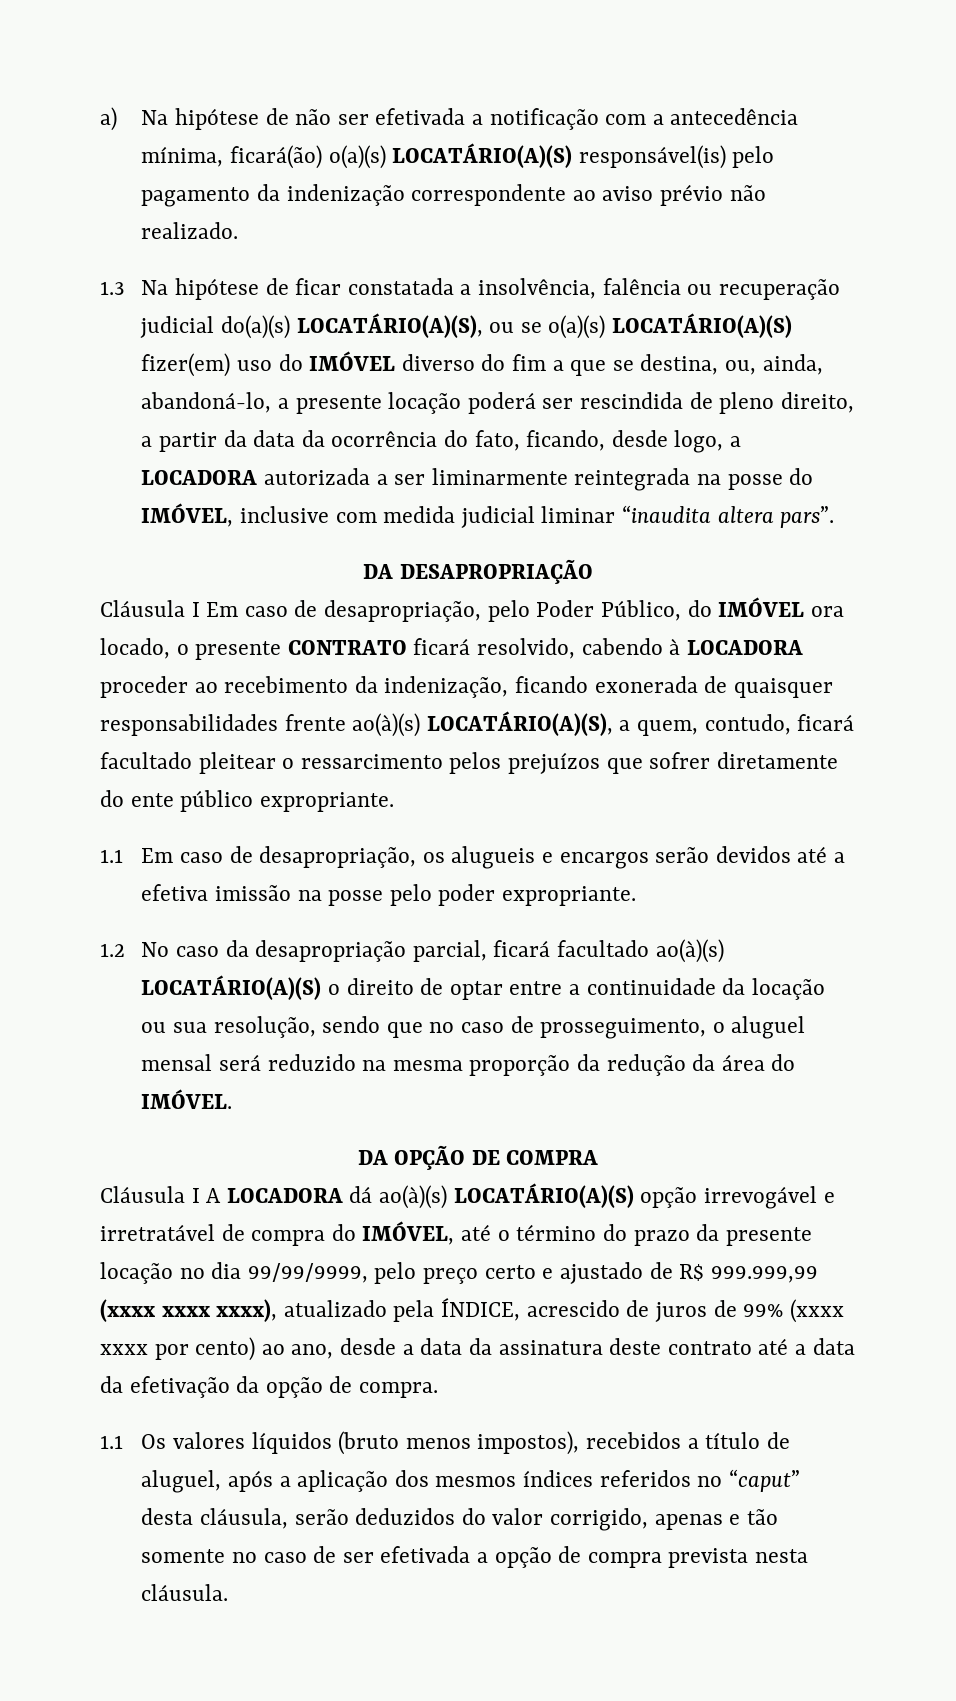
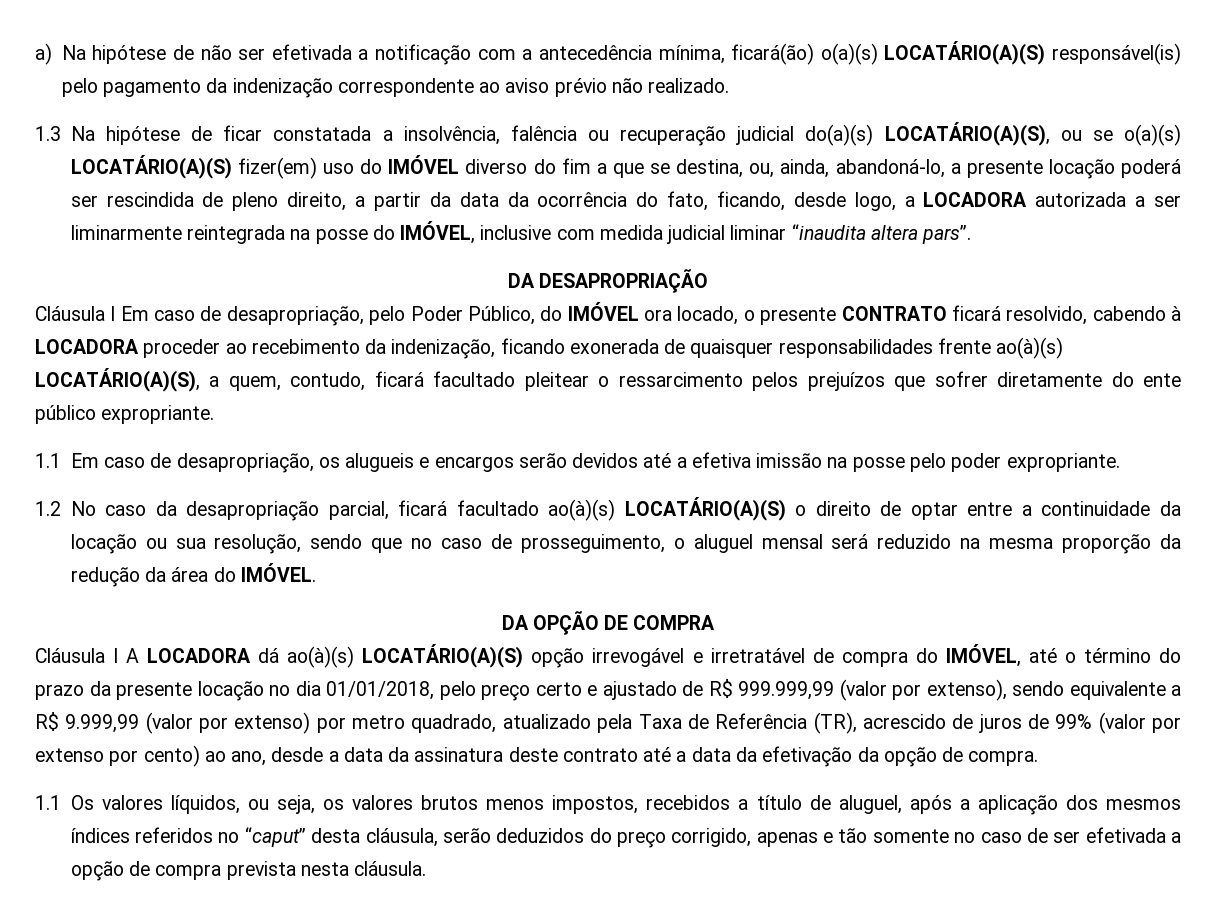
[247,1263,368,1283] 99/99/9999, -> [326,681,434,700] 01/01/2018,
[100,1298,521,1322] (xxxx xxxx xxxx), atualizado pela ÍNDICE, -> [839,679,1181,701] [35,712,857,734] (valor por extenso), sendo equivalente a R$ 9.999,99 (valor por extenso) por metro quadrado, atualizado pela Taxa de Referência (TR),
[789,1299,844,1323] [100,1344,148,1355] (xxxx xxxx -> [1098,712,1181,734] [35,748,104,762] (valor por extenso
[251,1431,580,1455] líquidos (bruto menos impostos), -> [170,795,639,814] líquidos, ou seja, os valores brutos menos impostos,
[492,1508,544,1525] valor -> [617,831,667,848] preço

